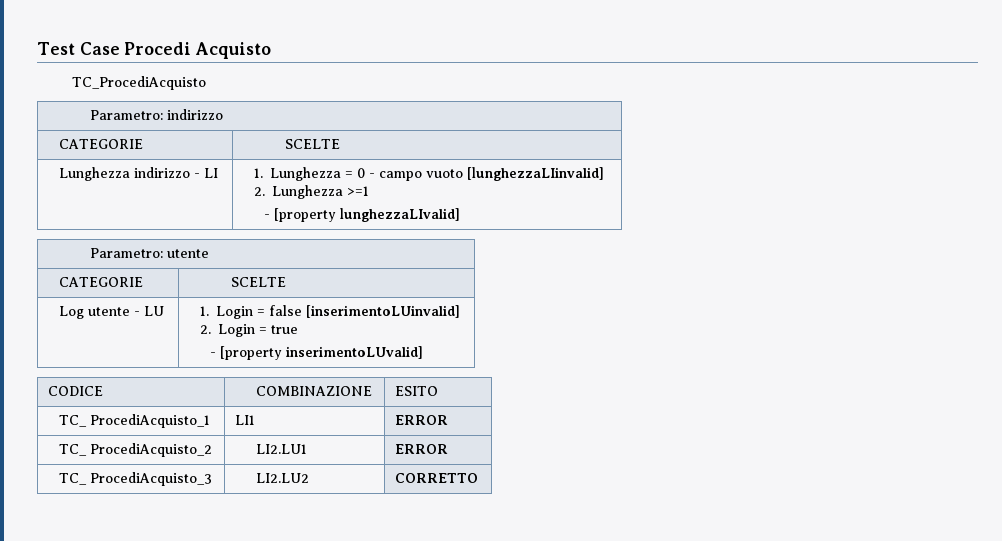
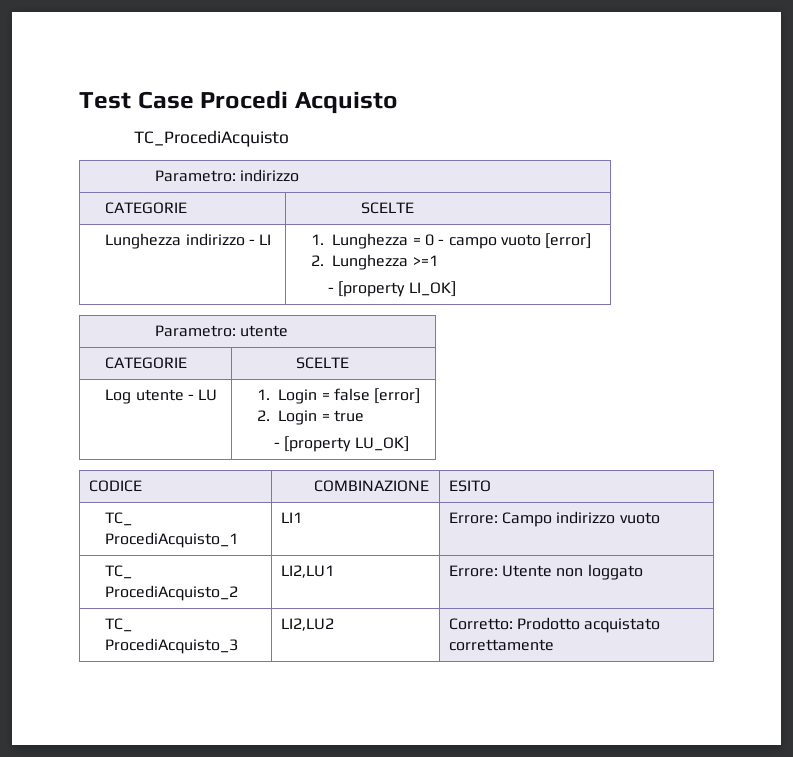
[466,167,604,181] [lunghezzaLIinvalid] -> [545,233,592,249] [error]
[339,208,460,222] lunghezzaLIvalid] -> [408,281,456,297] LI_OK]
[305,305,460,318] [inserimentoLUinvalid] -> [374,388,421,404] [error]
[285,346,423,359] inserimentoLUvalid] -> [354,436,409,452] LU_OK]
[395,415,449,425] [58,443,212,457] [255,444,307,454] [395,444,449,454] [58,472,212,486] [255,473,309,483] [395,473,479,483] ERROR // TC_ ProcediAcquisto_2 | LI2.LU1 | ERROR // TC_ ProcediAcquisto_3 | LI2.LU2 | CORRETTO -> [448,511,660,527] [105,565,133,579] [105,585,239,601] [280,565,334,578] [448,564,643,580] [105,618,133,632] [105,638,239,654] [280,618,334,631] [448,617,661,633] [448,639,554,651] Errore: Campo indirizzo vuoto // TC_ ProcediAcquisto_2 | LI2,LU1 | Errore: Utente non loggato // TC_ ProcediAcquisto_3 | LI2,LU2 | Corretto: Prodotto acquistato correttamente

